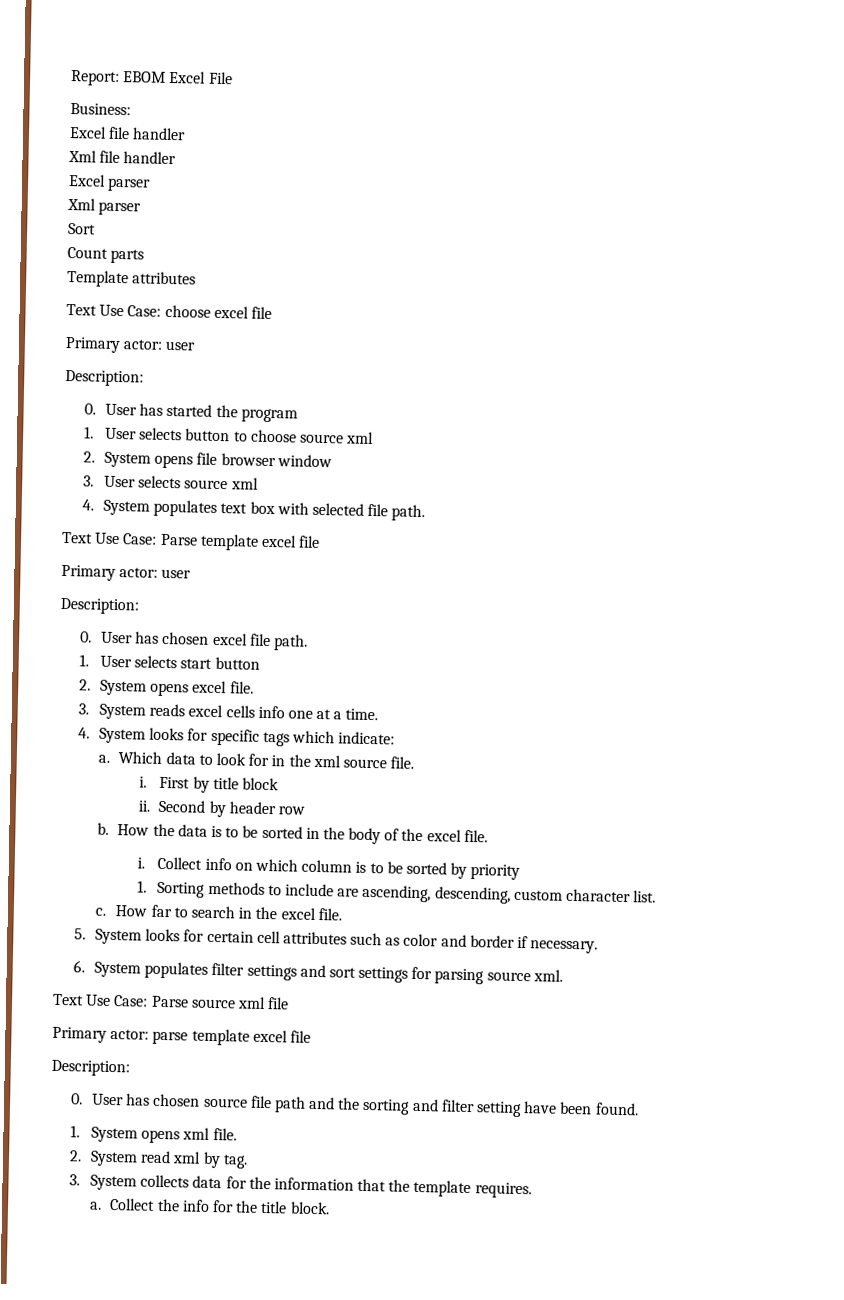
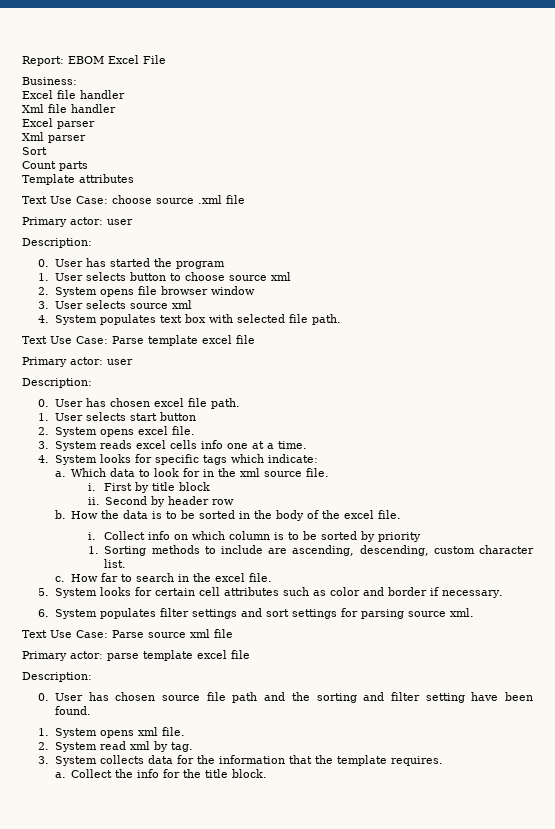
[213,305,249,319] excel -> [156,195,222,204] source .xml

